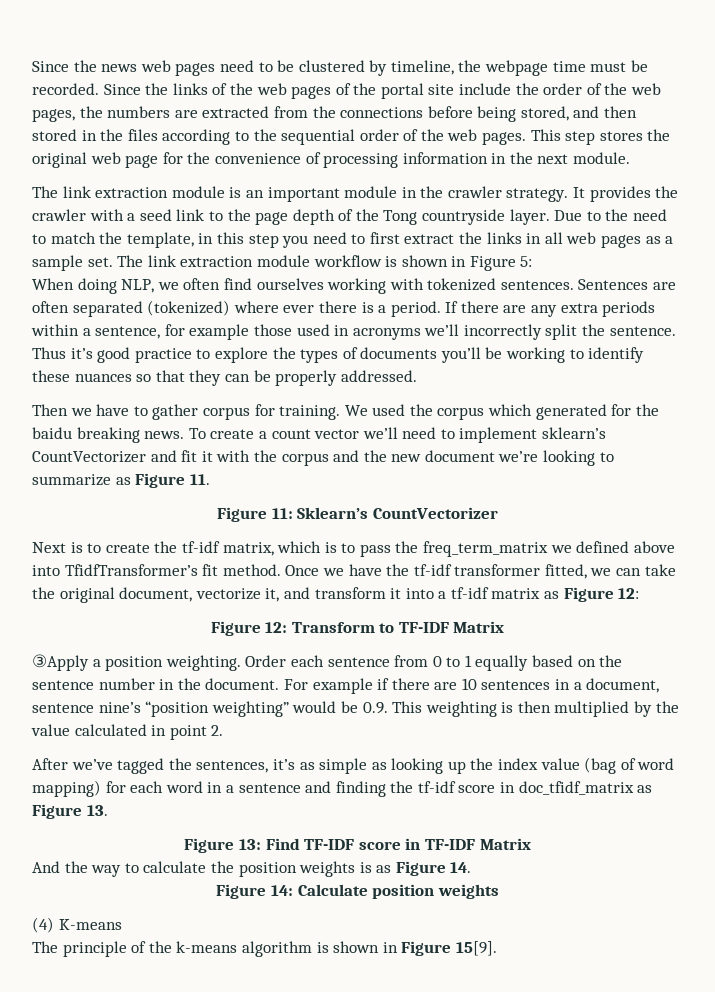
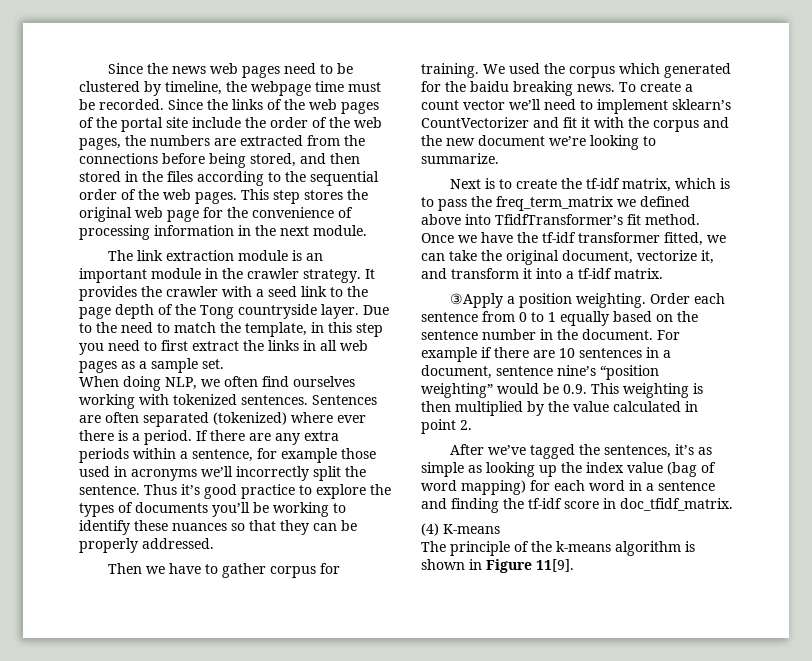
[117,255,533,271] The link extraction module workflow is shown in Figure 5: -> (224, 364) none
[32,473,210,488] [217,507,498,522] summarize as Figure 11. // Figure 11: Sklearn’s CountVectorizer -> [421,153,499,164] summarize.
[491,587,640,602] [210,621,505,636] matrix as Figure 12: // Figure 12: Transform to TF-IDF Matrix -> [614,268,663,279] matrix.
[518,781,653,795] [32,804,108,819] [184,838,531,853] [32,861,472,877] [216,884,499,899] doc_tfidf_matrix as Figure 13. // Figure 13: Find TF-IDF score in TF-IDF Matrix // And the way to calculate the position weights is as Figure 14. // Figure 14: Calculate position weights -> [620,498,733,511] doc_tfidf_matrix.
[455,941,497,956] 15[9]. -> [536,559,574,572] 11[9].

